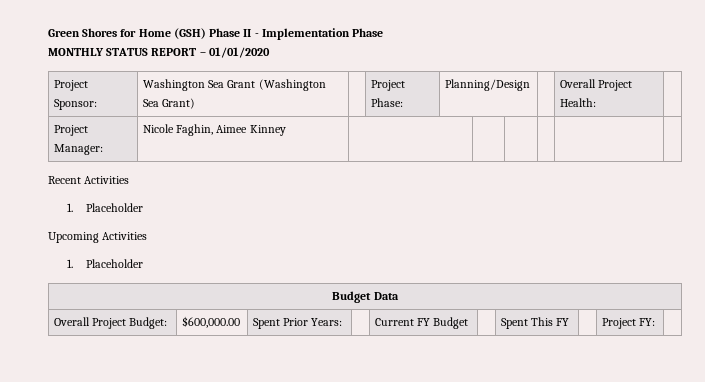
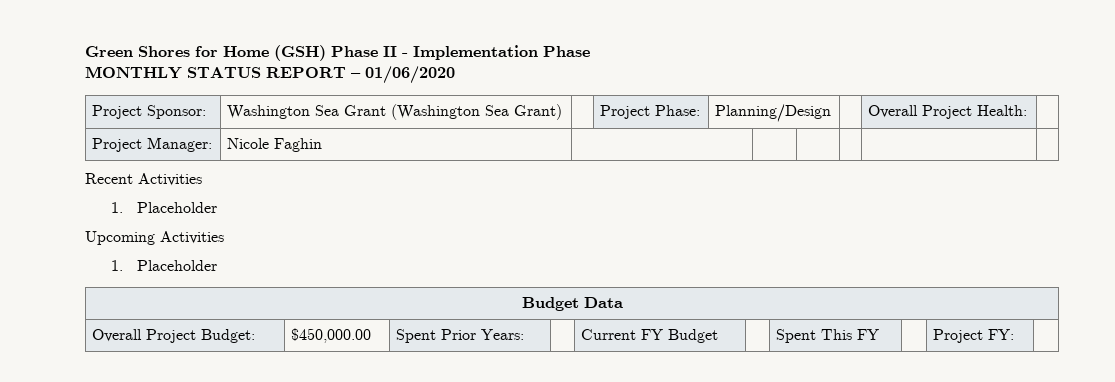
[208,47,270,58] 01/01/2020 -> [365,66,455,84] 01/06/2020
[176,124,286,136] Faghin, Aimee Kinney -> [273,138,322,152] Faghin
[181,316,240,328] $600,000.00 -> [290,328,371,343] $450,000.00

